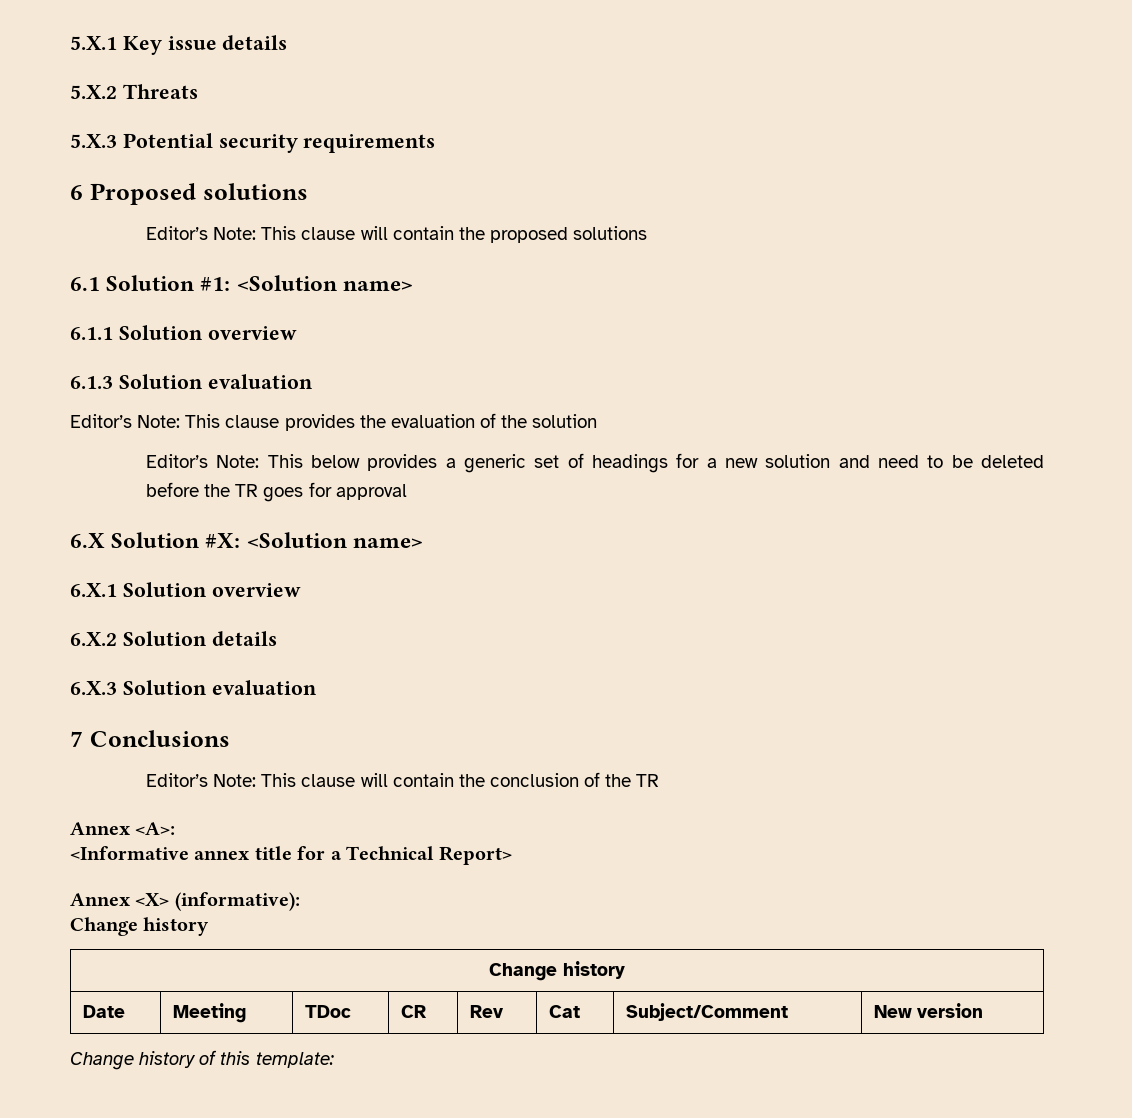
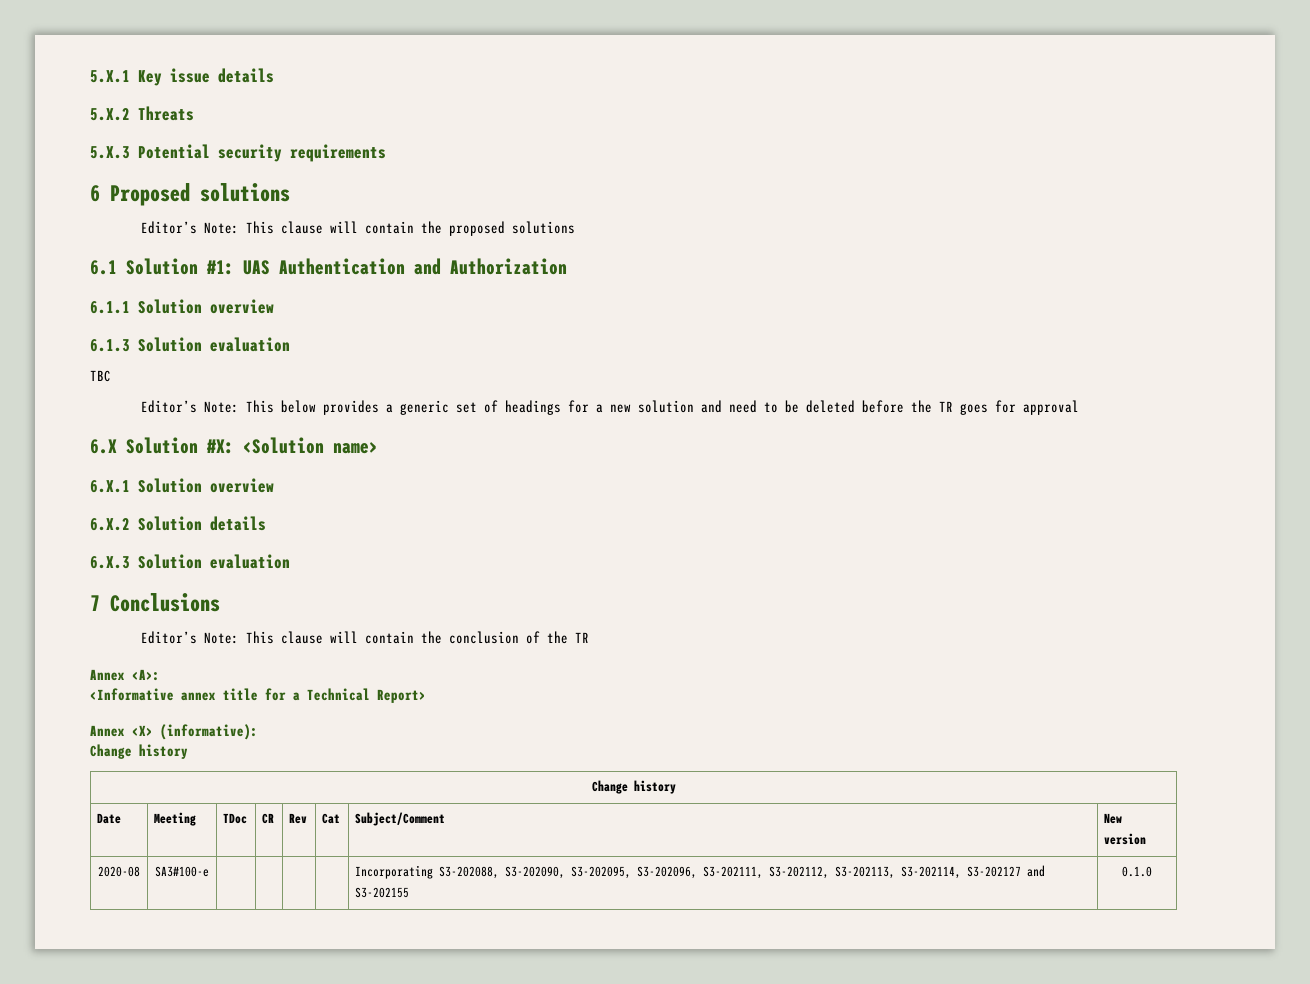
[236,275,413,291] <Solution name> -> [243,258,567,275] UAS Authentication and Authorization
[70,413,598,431] Editor’s Note: This clause provides the evaluation of the solution -> [90,370,111,382] TBC
[70,1050,334,1070] // Change history of this template: -> [98,866,140,877] [155,866,209,877] [355,865,1046,879] [355,887,410,898] [1122,866,1152,877] // 2020-08 | SA3#100-e | | | | | Incorporating S3-202088, S3-202090, S3-202095, S3-202096, S3-202111, S3-202112, S3-202113, S3-202114, S3-202127 and S3-202155 | 0.1.0

